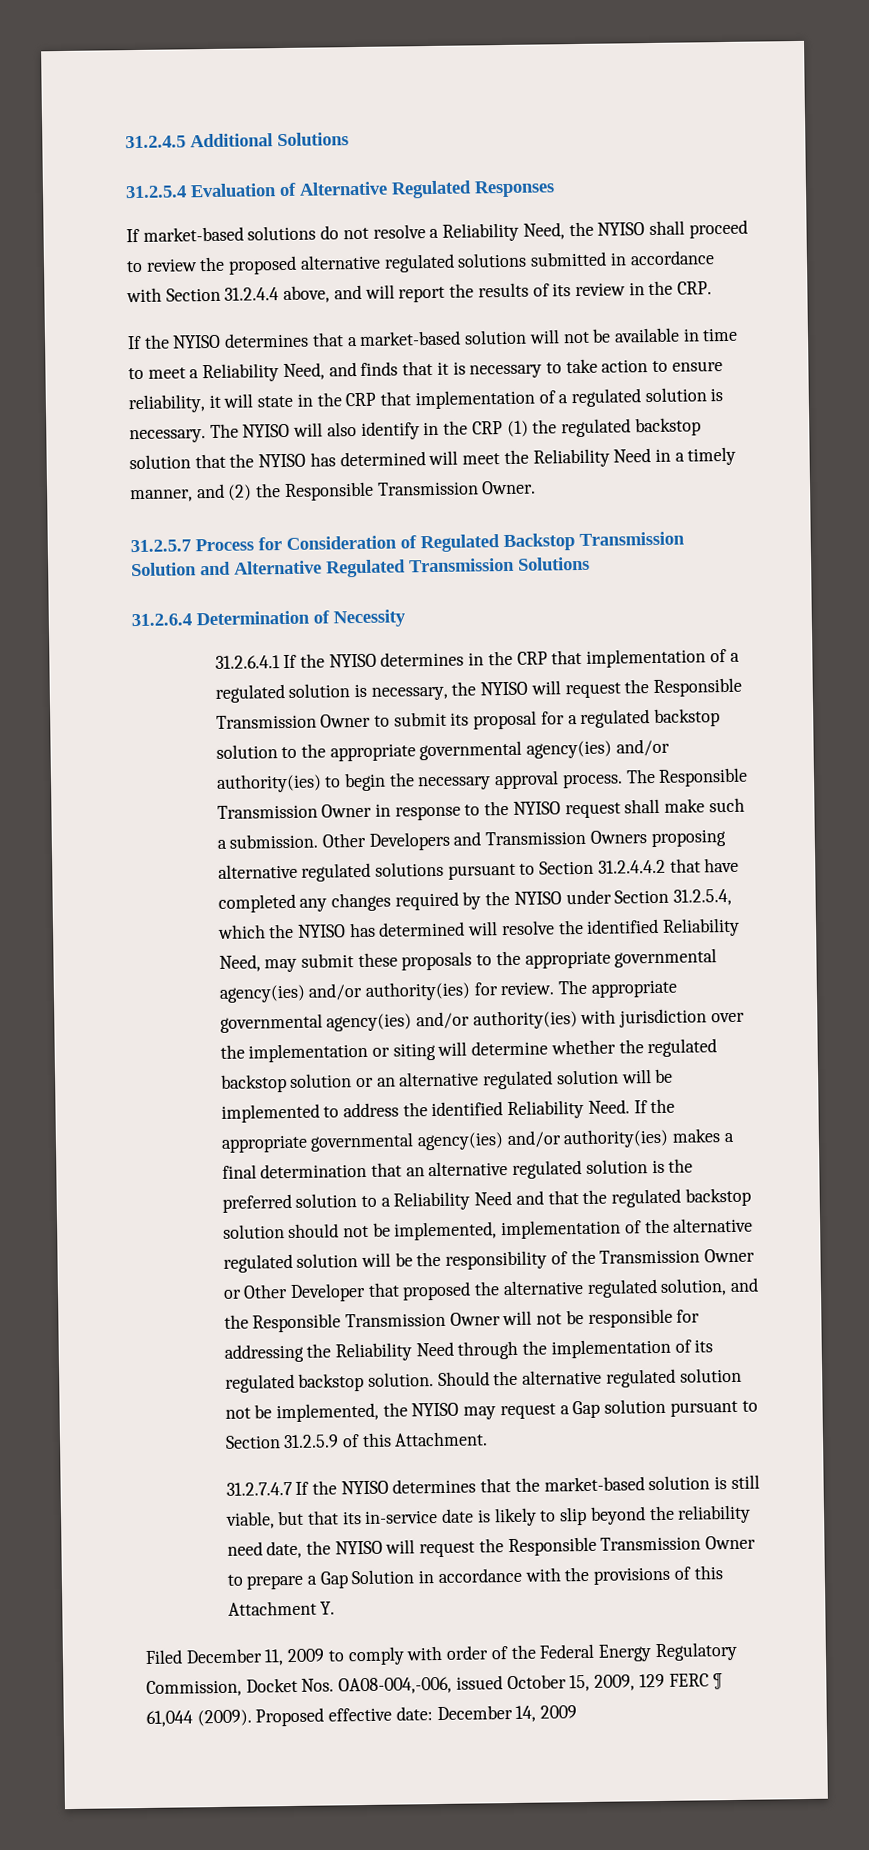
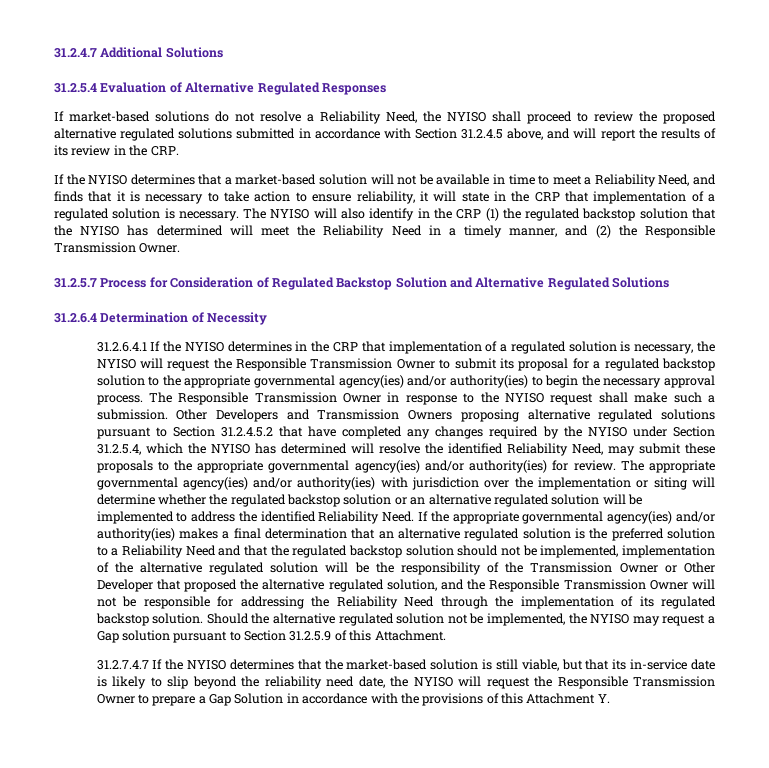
[125,135,186,149] 31.2.4.5 -> [54,48,97,58] 31.2.4.7
[224,287,280,301] 31.2.4.4 -> [461,129,504,139] 31.2.4.5
[579,531,685,546] Transmission -> (393, 283) none
[409,557,515,573] Transmission -> (610, 283) none
[597,859,666,874] 31.2.4.4.2 -> [220,427,273,437] 31.2.4.5.2
[145,1641,738,1666] [146,1673,725,1697] [146,1705,578,1727] // Filed December 11, 2009 to comply with order of the Federal Energy Regulatory Commission, Docket Nos. OA08-004,-006, issued October 15, 2009, 129 FERC ¶ 61,044 (2009). Proposed effective date: December 14, 2009 -> (610, 698) none

